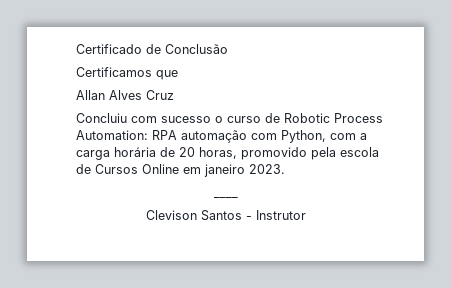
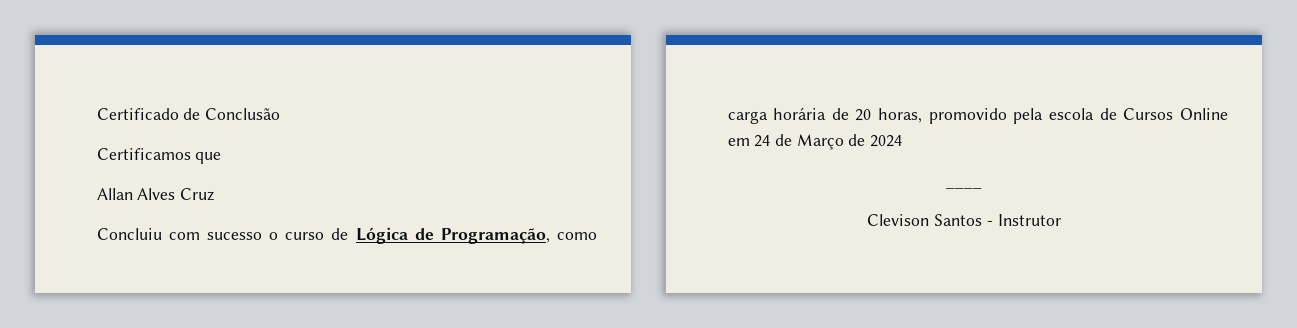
[284,113,384,123] [76,130,368,143] Robotic Process Automation: RPA automação com Python, com a -> [355,227,597,244] Lógica de Programação, como
[204,164,286,177] janeiro 2023. -> [754,134,903,150] 24 de Março de 2024

